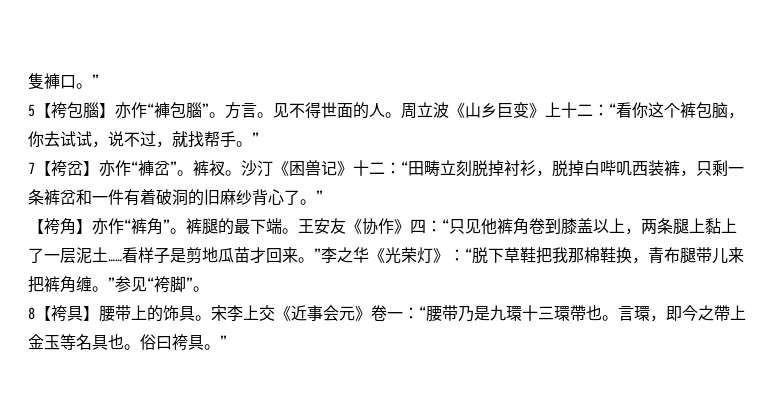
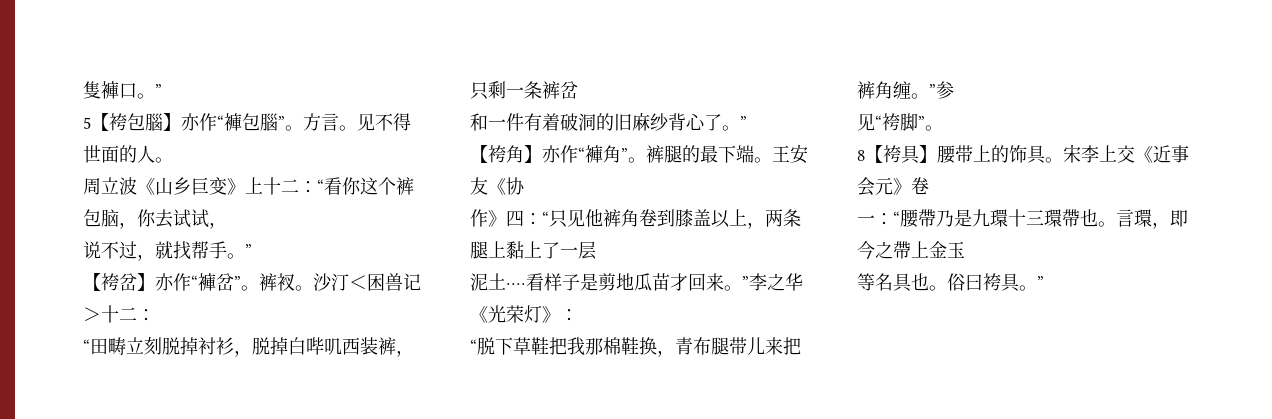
(401, 115) none -> (173, 160) //
(108, 144) none -> (227, 225) //
[28,162,35,174] 7 -> (252, 250) none
[273,160,401,176] 《困兽记》十二： -> [349,273,421,291] [83,305,155,323] ＜困兽记＞十二： //
(76, 197) none -> (578, 90) //
[131,218,147,234] 裤 -> [585,145,603,163] 褲
(378, 226) none -> (525, 186) //
[76,247,122,264] 泥土…… -> [470,273,526,291] // 泥土····
(465, 255) none -> (578, 315) //
(131, 284) none -> (954, 90) //
(387, 313) none -> (929, 186) //
[442,305,458,321] 带 -> [918,209,936,227] 帶
(60, 342) none -> (965, 249) //

